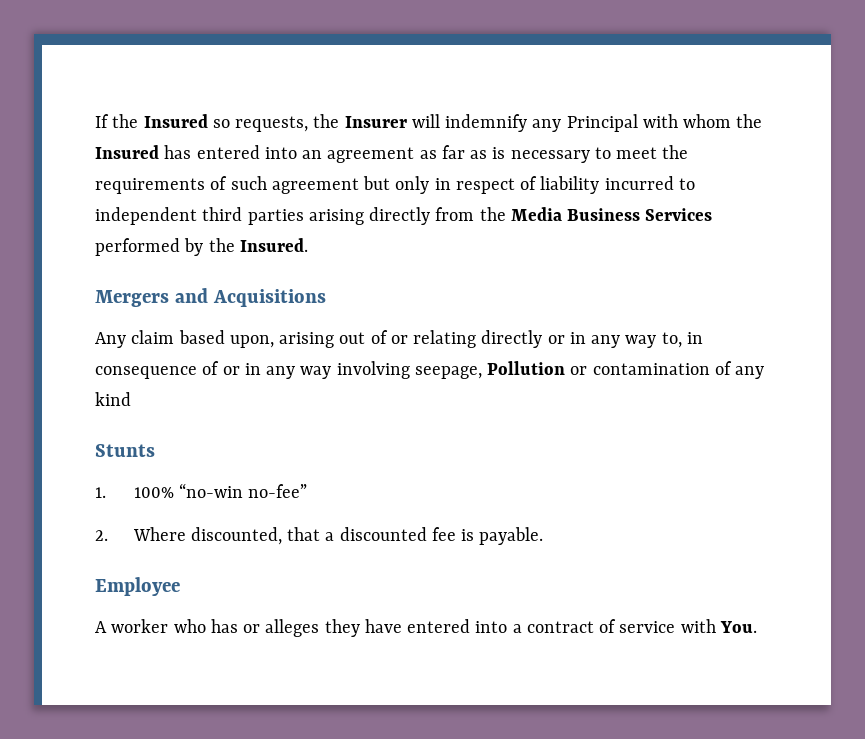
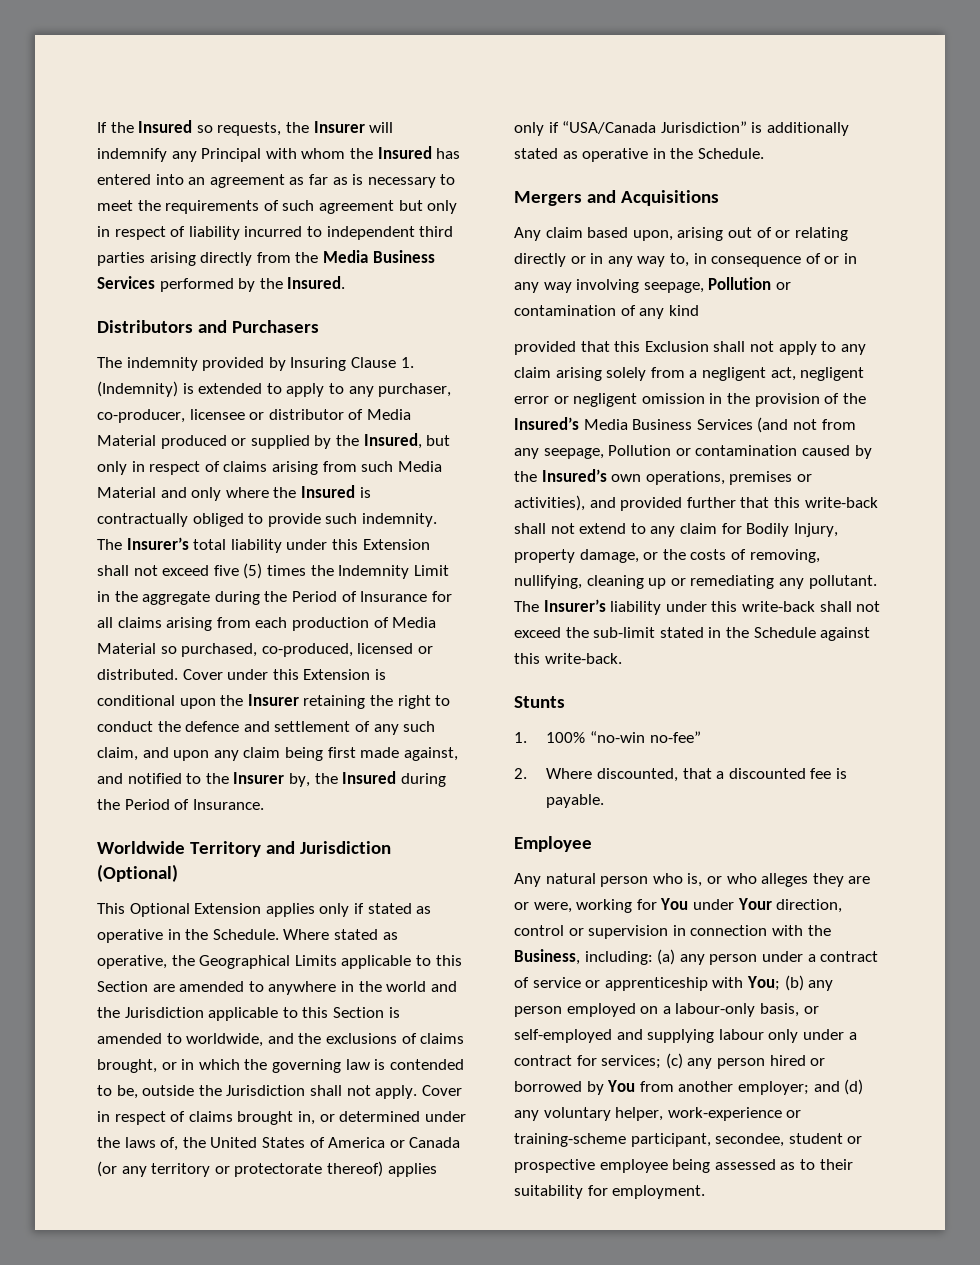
(308, 245) none -> [97,320,320,333] [97,357,414,371] [97,381,452,397] [97,409,411,423] [97,433,451,449] [97,461,442,475] [97,485,371,501] [97,513,437,527] [97,537,430,553] [97,563,449,579] [97,591,452,605] [97,617,437,631] [97,643,433,657] [97,669,386,680] [97,694,451,709] [97,721,436,735] [97,747,458,761] [97,771,446,787] [97,799,264,810] [97,841,392,857] [97,864,178,882] [97,903,432,917] [97,929,398,943] [97,955,462,969] [97,981,457,995] [97,1007,400,1021] [97,1033,465,1047] [97,1059,464,1073] [97,1085,462,1099] [97,1111,466,1125] [97,1137,461,1151] [97,1161,437,1177] [514,121,849,136] [514,148,764,162] // Distributors and Purchasers // The indemnity provided by Insuring Clause 1. (Indemnity) is extended to apply to any purchaser, co-producer, licensee or distributor of Media Material produced or supplied by the Insured, but only in respect of claims arising from such Media Material and only where the Insured is contractually obliged to provide such indemnity. The Insurer’s total liability under this Extension shall not exceed five (5) times the Indemnity Limit in the aggregate during the Period of Insurance for all claims arising from each production of Media Material so purchased, co-produced, licensed or distributed. Cover under this Extension is conditional upon the Insurer retaining the right to conduct the defence and settlement of any such claim, and upon any claim being first made against, and notified to the Insurer by, the Insured during the Period of Insurance. // Worldwide Territory and Jurisdiction (Optional) // This Optional Extension applies only if stated as operative in the Schedule. Where stated as operative, the Geographical Limits applicable to this Section are amended to anywhere in the world and the Jurisdiction applicable to this Section is amended to worldwide, and the exclusions of claims brought, or in which the governing law is contended to be, outside the Jurisdiction shall not apply. Cover in respect of claims brought in, or determined under the laws of, the United States of America or Canada (or any territory or protectorate thereof) applies only if “USA/Canada Jurisdiction” is additionally stated as operative in the Schedule.
(131, 399) none -> [514,341,866,355] [514,367,865,381] [514,393,866,407] [514,417,856,433] [514,445,872,459] [514,469,812,485] [514,495,878,511] [514,523,838,537] [514,549,820,563] [514,575,877,589] [514,599,881,615] [514,627,871,641] [514,653,622,664] // provided that this Exclusion shall not apply to any claim arising solely from a negligent act, negligent error or negligent omission in the provision of the Insured’s Media Business Services (and not from any seepage, Pollution or contamination caused by the Insured’s own operations, premises or activities), and provided further that this write-back shall not extend to any claim for Bodily Injury, property damage, or the costs of removing, nullifying, cleaning up or remediating any pollutant. The Insurer’s liability under this write-back shall not exceed the sub-limit stated in the Schedule against this write-back.
[95,619,757,637] A worker who has or alleges they have entered into a contract of service with You. -> [514,873,871,887] [514,898,843,913] [514,925,831,939] [514,949,879,965] [514,975,834,991] [514,1003,819,1017] [514,1029,857,1043] [514,1053,826,1069] [514,1079,864,1095] [514,1107,802,1121] [514,1133,863,1147] [514,1159,853,1173] [514,1185,706,1199] Any natural person who is, or who alleges they are or were, working for You under Your direction, control or supervision in connection with the Business, including: (a) any person under a contract of service or apprenticeship with You; (b) any person employed on a labour-only basis, or self-employed and supplying labour only under a contract for services; (c) any person hired or borrowed by You from another employer; and (d) any voluntary helper, work-experience or training-scheme participant, secondee, student or prospective employee being assessed as to their suitability for employment.

